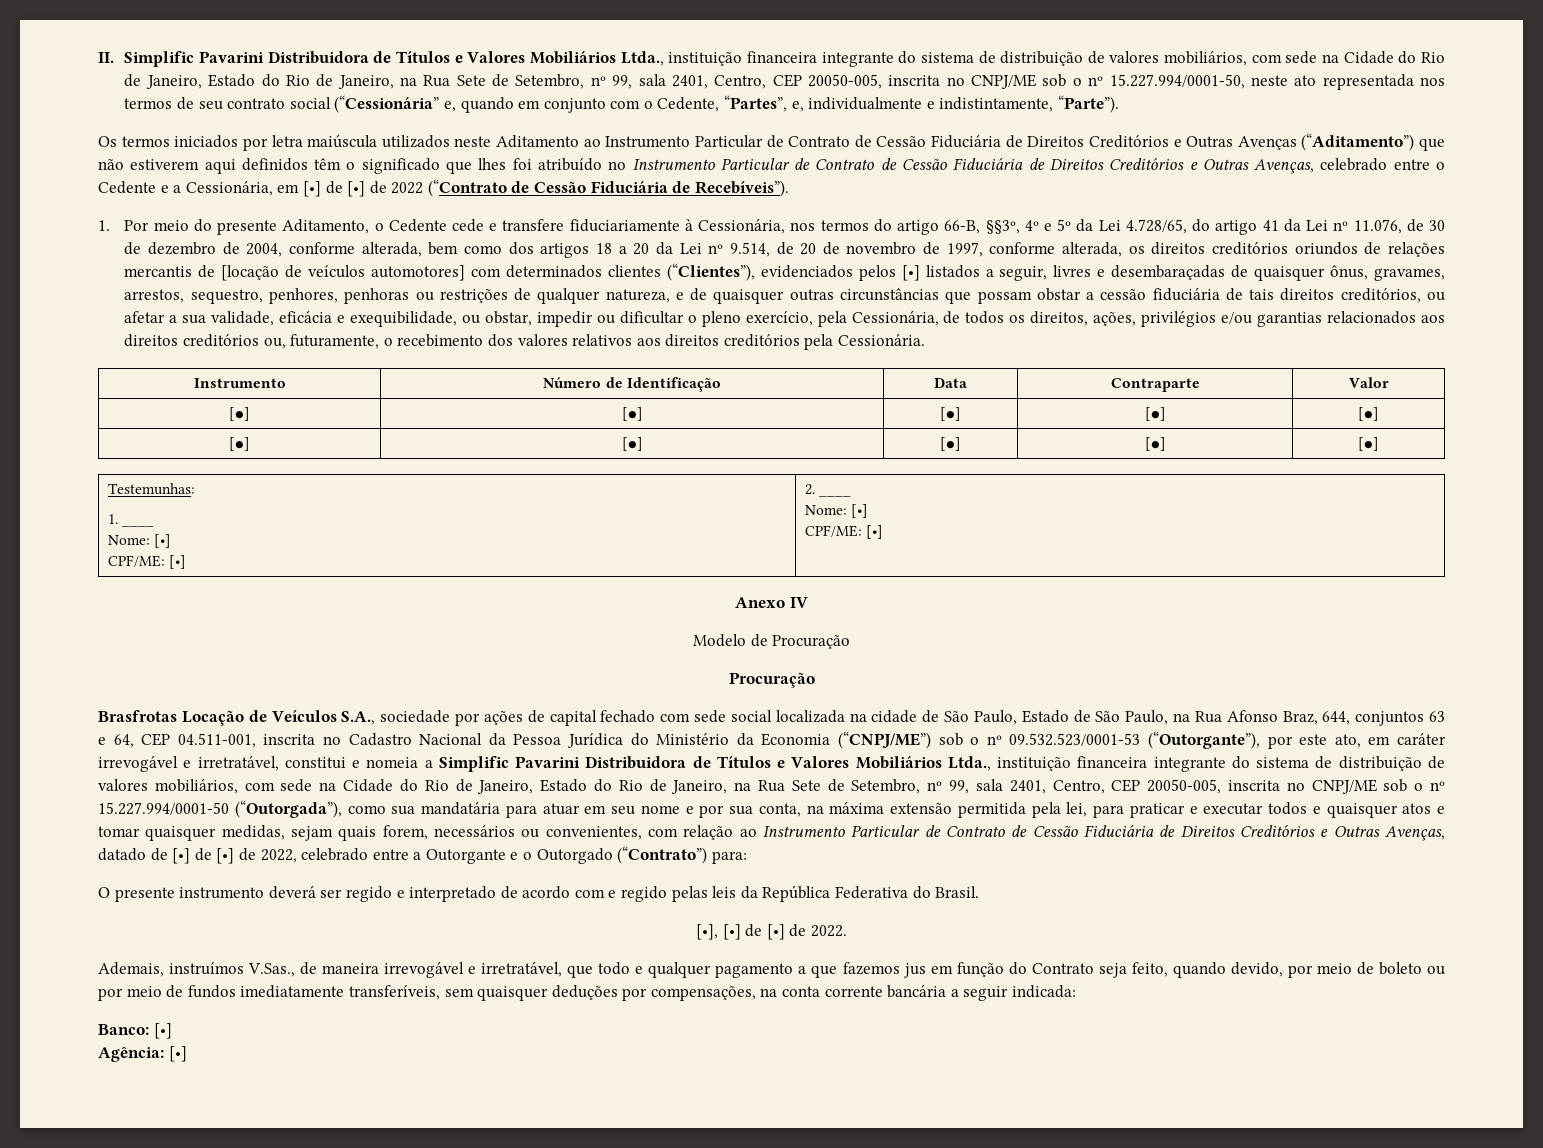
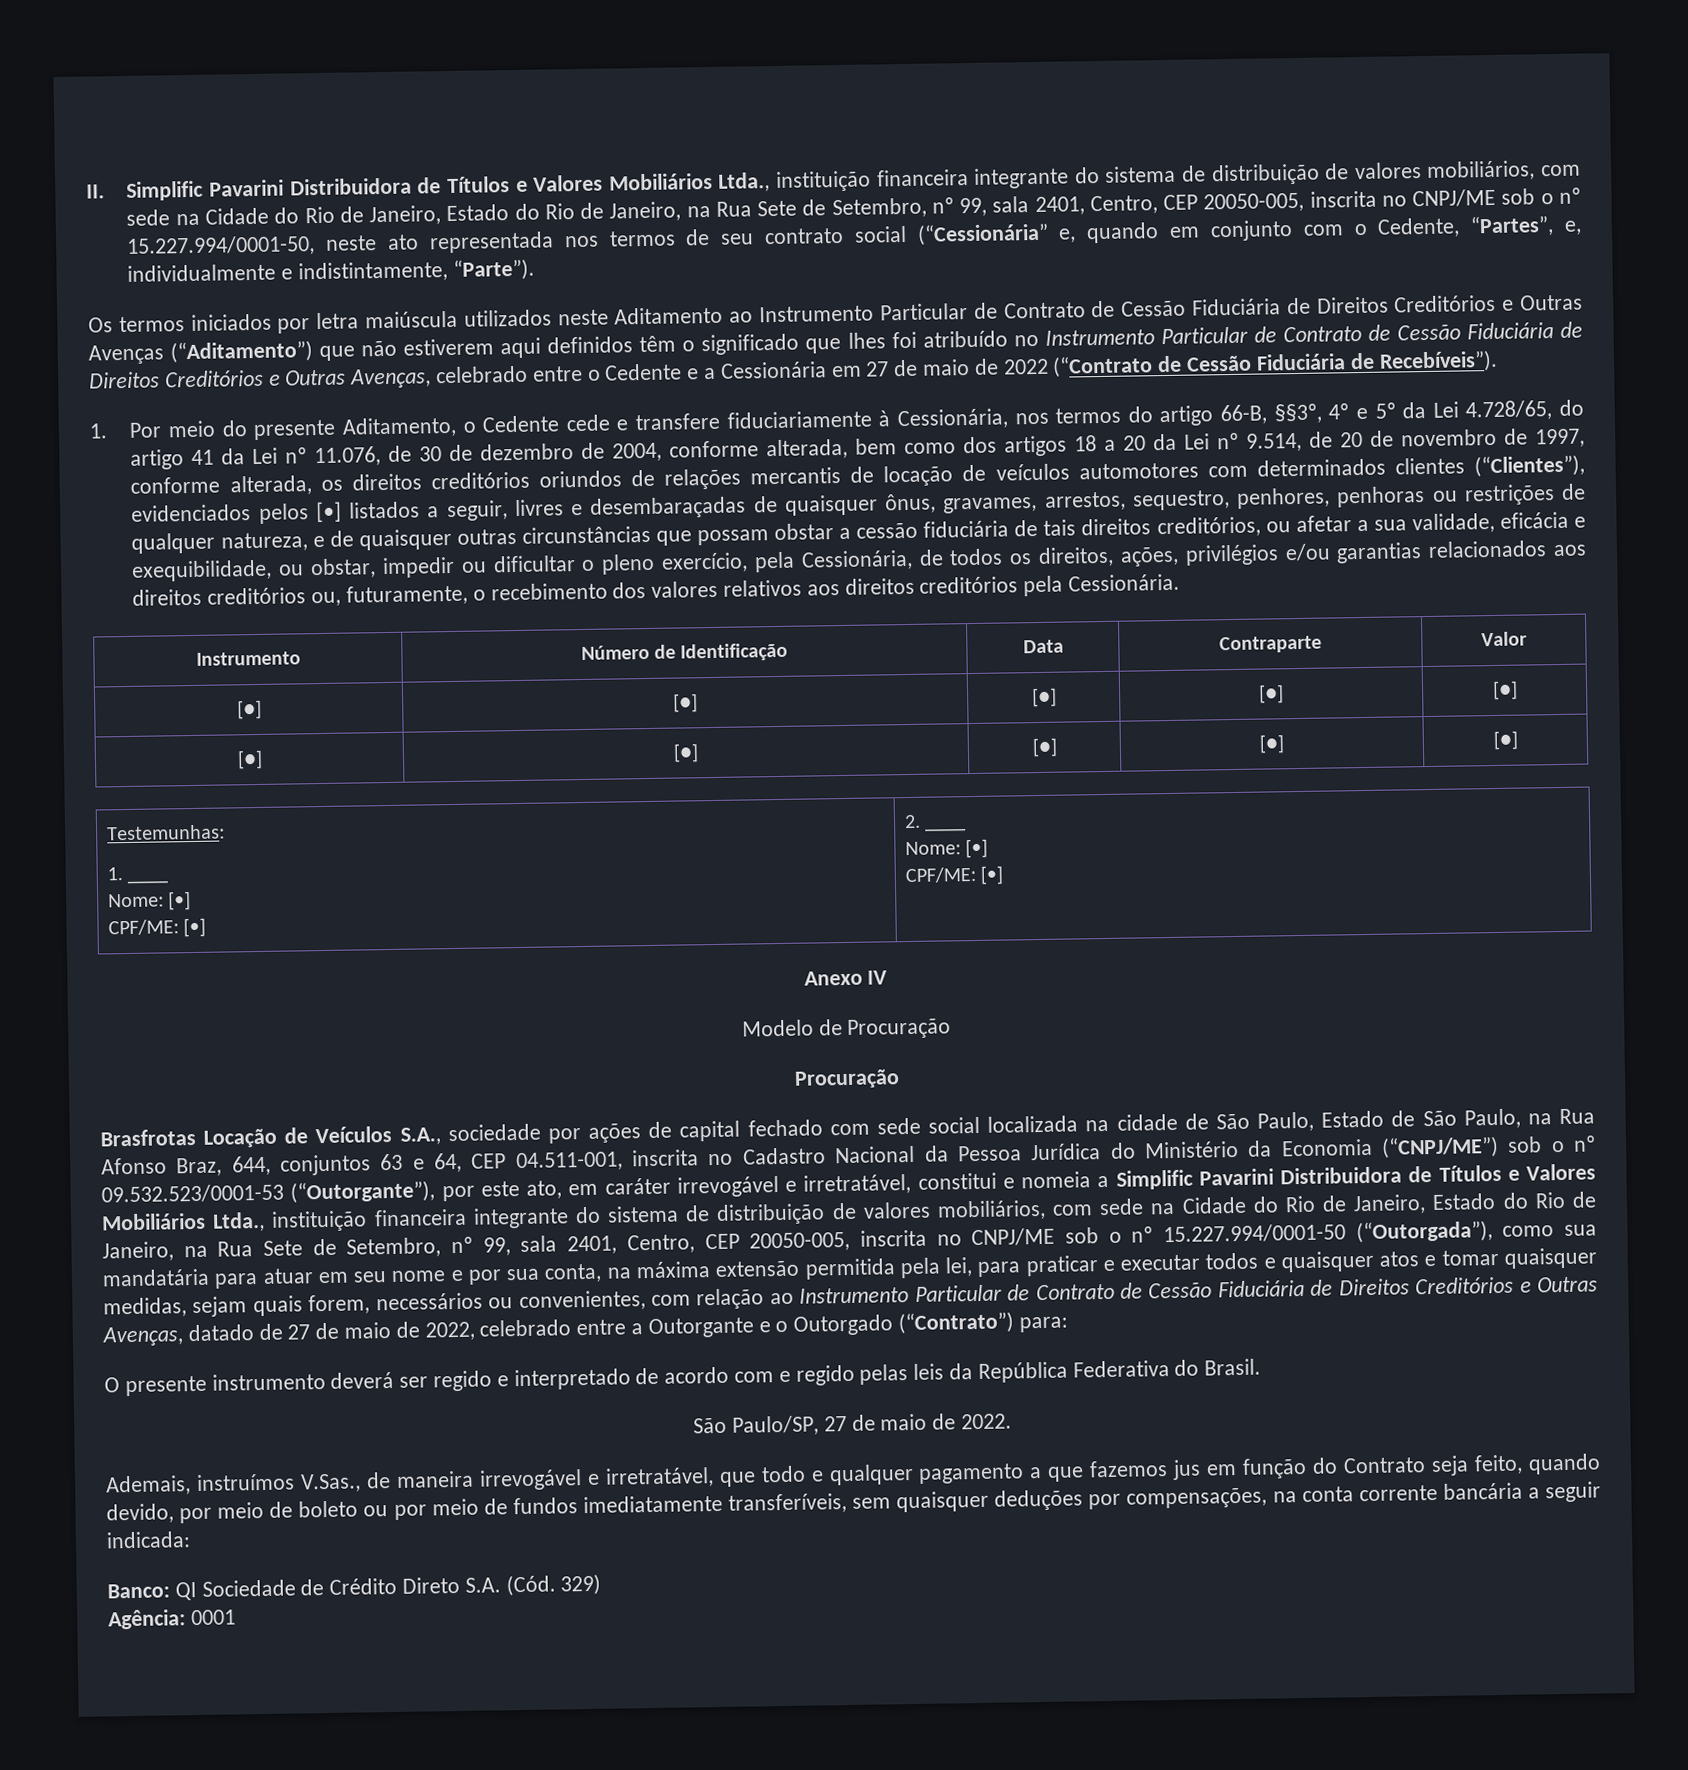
[185,181,366,197] Cessionária, em [•] de [•] -> [719,359,971,379] Cessionária em 27 de maio
[221,265,280,281] [locação -> [883,465,954,487] locação
[371,265,466,281] automotores] -> [1078,462,1199,480] automotores
[172,848,235,864] [•] de [•] -> [287,1321,392,1340] 27 de maio
[696,924,785,940] [•], [•] de [•] -> [693,1413,928,1436] São Paulo/SP, 27 de maio
[153,1023,172,1039] [•] -> [174,1573,602,1601] QI Sociedade de Crédito Direto S.A. (Cód. 329)
[168,1046,187,1062] [•] -> [190,1609,236,1626] 0001

